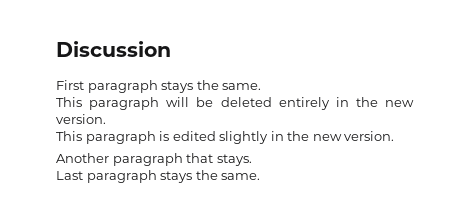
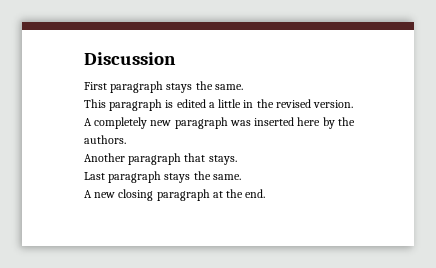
[166,97,414,110] [56,114,106,124] [56,131,395,144] will be deleted entirely in the new version. // This paragraph is edited slightly in the new version. -> [165,99,354,108] [84,117,355,129] [84,135,126,144] is edited a little in the revised version. // A completely new paragraph was inserted here by the authors.
(261, 176) none -> [84,189,266,201] // A new closing paragraph at the end.

